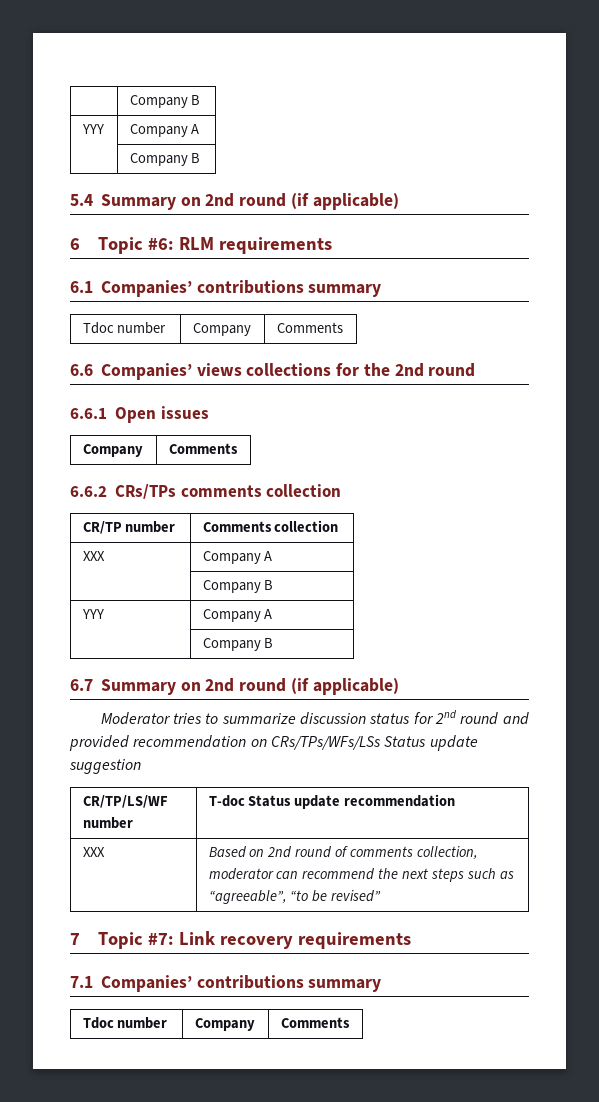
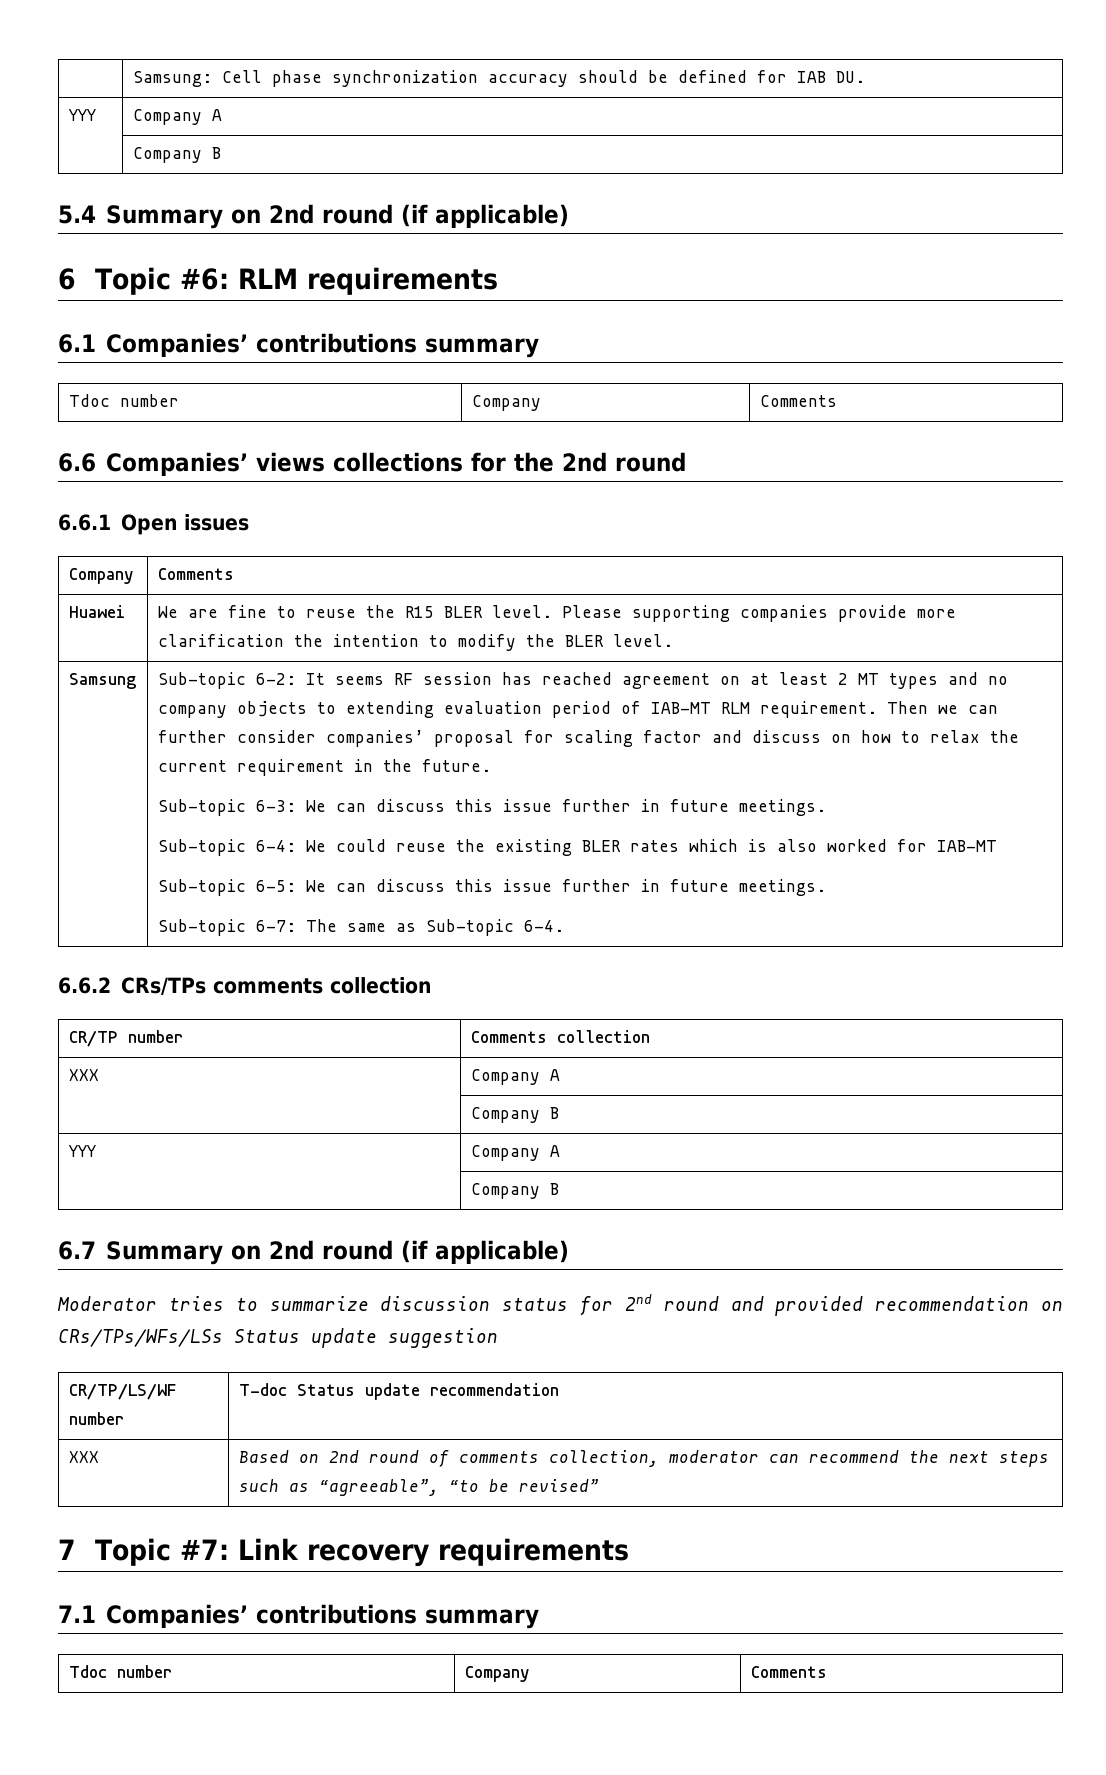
[129,95,201,108] | Company B -> [132,70,865,87] | Samsung: Cell phase synchronization accuracy should be defined for IAB DU.
(238, 448) none -> [68,605,125,618] [157,605,956,622] [157,634,673,651] [68,673,136,689] [157,672,1008,689] [157,701,998,718] [157,730,1019,747] [157,759,491,776] [157,799,826,816] [157,839,997,856] [157,879,826,896] [157,919,564,936] // Huawei | We are fine to reuse the R15 BLER level. Please supporting companies provide more clarification the intention to modify the BLER level. // Samsung | Sub-topic 6-2: It seems RF session has reached agreement on at least 2 MT types and no company objects to extending evaluation period of IAB-MT RLM requirement. Then we can further consider companies’ proposal for scaling factor and discuss on how to relax the current requirement in the future. // Sub-topic 6-3: We can discuss this issue further in future meetings. // Sub-topic 6-4: We could reuse the existing BLER rates which is also worked for IAB-MT // Sub-topic 6-5: We can discuss this issue further in future meetings. // Sub-topic 6-7: The same as Sub-topic 6-4.

